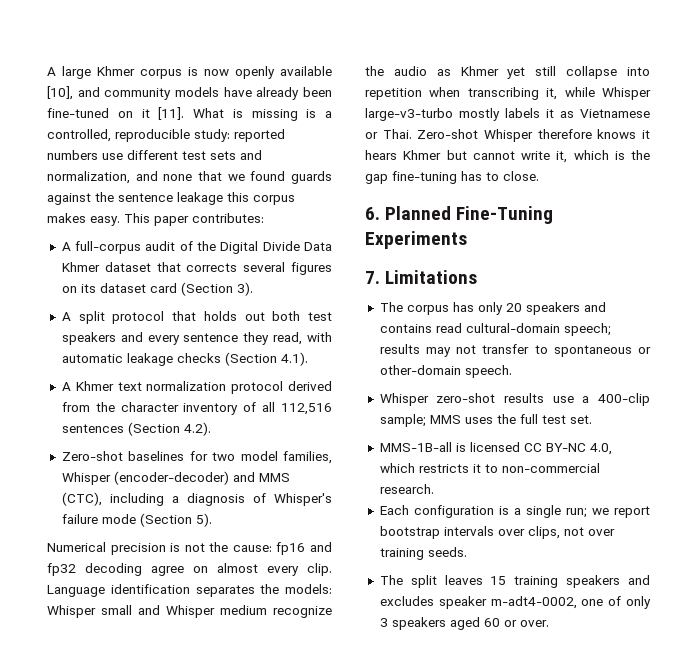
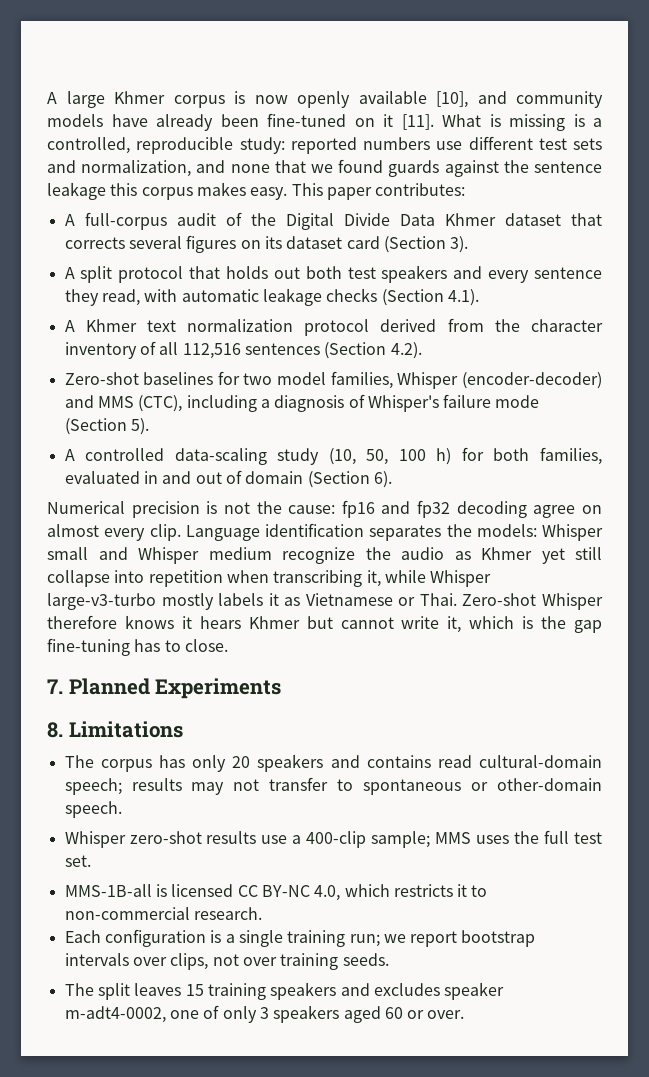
(212, 520) none -> [64,447,603,465] [64,470,392,488] // A controlled data-scaling study (10, 50, 100 h) for both families, evaluated in and out of domain (Section 6).
[365,206,554,224] 6. Planned Fine-Tuning -> [47,678,150,695] 7. Planned
[365,271,380,284] 7. -> [47,722,63,738] 8.
(561, 511) none -> [287,930,346,947] training

